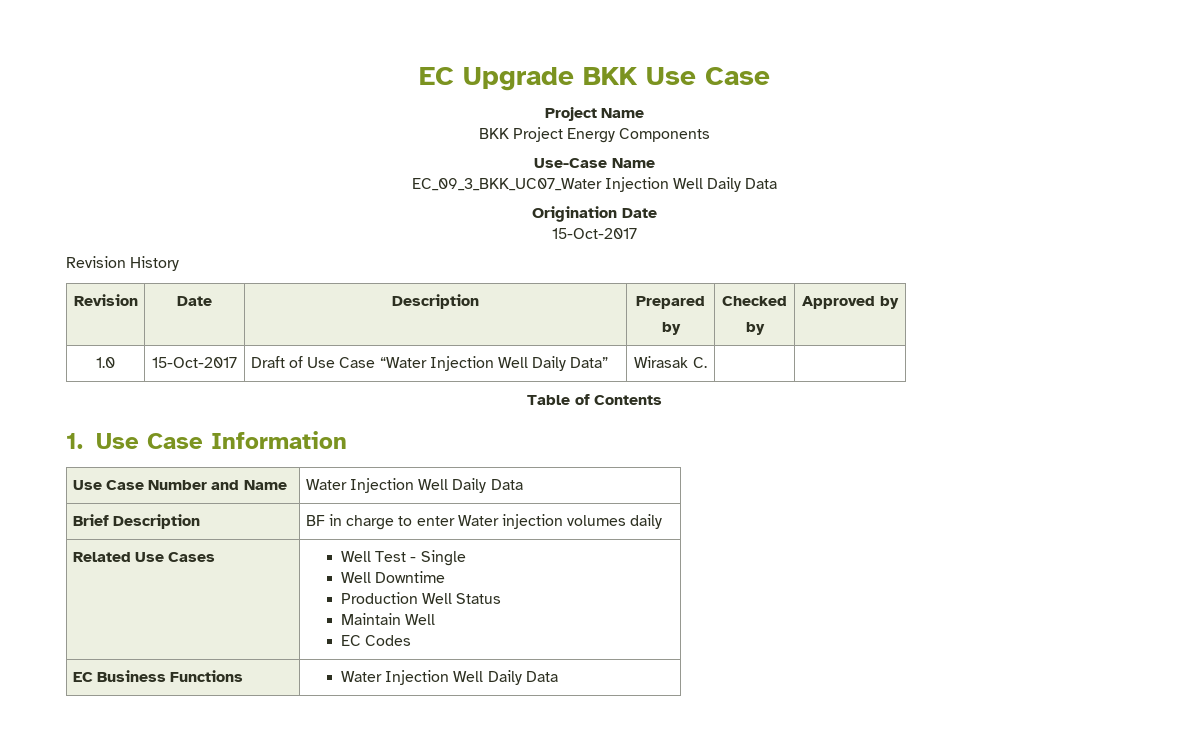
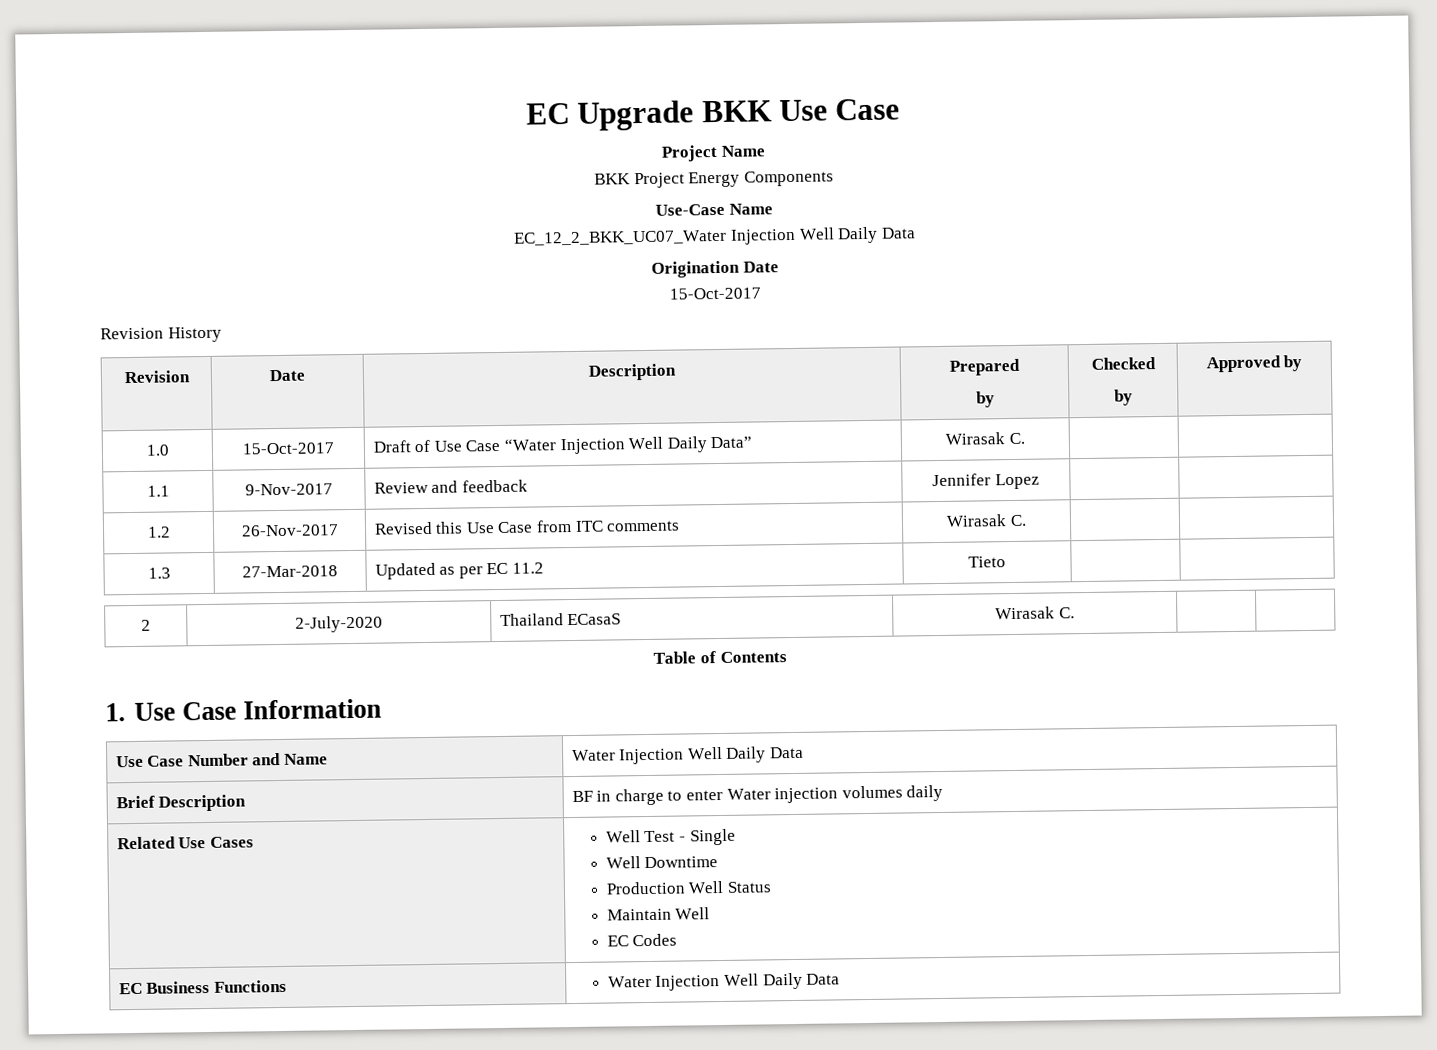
[411,178,602,191] EC_09_3_BKK_UC07_Water -> [514,229,728,246] EC_12_2_BKK_UC07_Water
(707, 362) none -> [146,485,170,497] [245,483,333,496] [373,479,528,494] [932,473,1040,490] [146,526,171,538] [240,524,339,537] [373,519,681,535] [946,514,1027,527] [147,567,171,579] [242,565,338,578] [374,562,545,580] [968,556,1006,568] [141,619,151,631] [295,615,383,633] [499,613,622,626] [995,606,1075,620] // 1.1 | 9-Nov-2017 | Review and feedback | Jennifer Lopez | | // 1.2 | 26-Nov-2017 | Revised this Use Case from ITC comments | Wirasak C. | | // 1.3 | 27-Mar-2018 | Updated as per EC 11.2 | Tieto | | // 2 | 2-July-2020 | Thailand ECasaS | Wirasak C. | |

